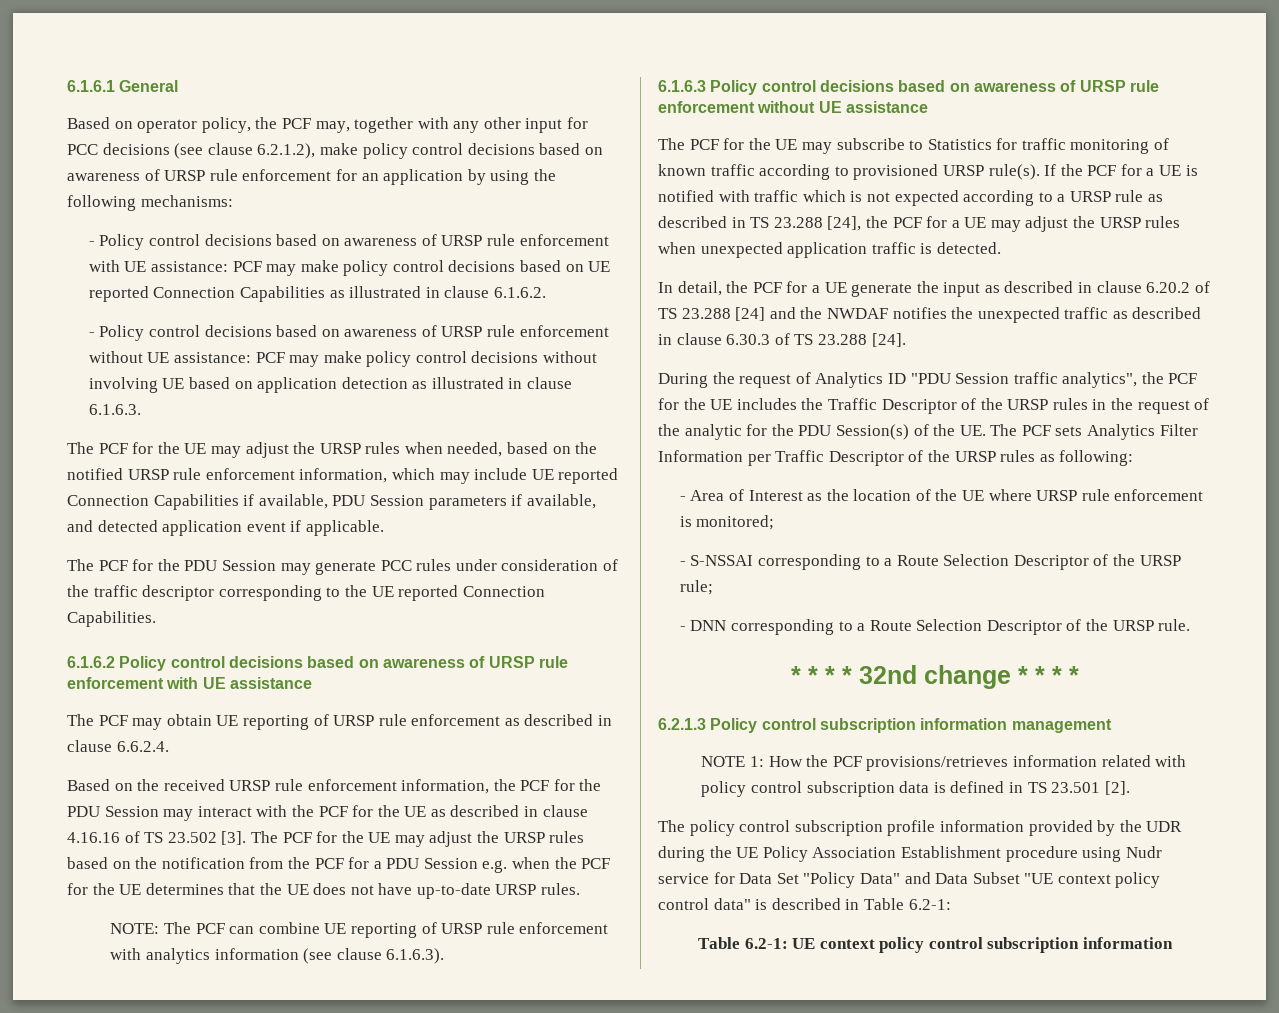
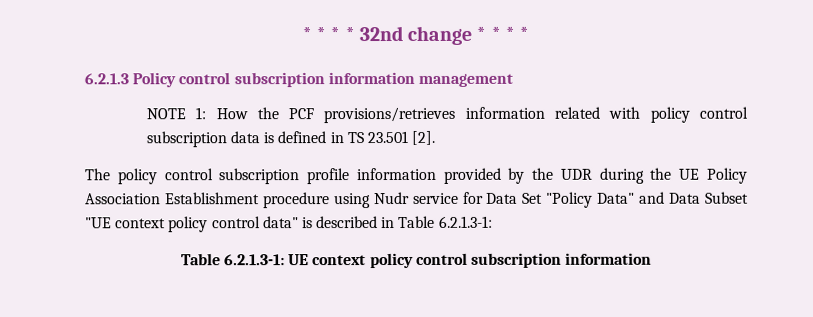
[67,80,179,92] [67,117,589,133] [67,143,603,159] [67,169,556,185] [67,195,233,211] [88,234,609,250] [88,260,611,276] [88,286,546,302] [88,325,609,341] [88,351,598,367] [88,377,573,393] [88,404,141,415] [67,442,598,458] [67,468,619,484] [67,494,596,510] [67,520,384,536] [67,559,619,575] [67,585,545,601] [67,611,156,627] [67,656,568,671] [67,677,312,689] [67,714,613,730] [67,740,169,752] [67,779,602,794] [67,805,588,821] [67,831,585,847] [67,857,611,873] [67,883,581,899] [110,922,609,938] [110,948,445,964] [658,80,1159,95] [658,101,928,113] [658,138,1170,154] [658,164,1198,180] [658,190,1164,206] [658,216,1181,232] [658,242,1001,258] [658,281,1210,297] [658,307,1202,323] [658,333,906,347] [658,372,1198,388] [658,398,1210,414] [658,424,1198,440] [658,450,1134,466] [679,489,1204,501] [679,515,775,530] [679,554,1181,570] [679,580,713,595] [679,619,1191,635] 6.1.6.1 General // Based on operator policy, the PCF may, together with any other input for PCC decisions (see clause 6.2.1.2), make policy control decisions based on awareness of URSP rule enforcement for an application by using the following mechanisms: // - Policy control decisions based on awareness of URSP rule enforcement with UE assistance: PCF may make policy control decisions based on UE reported Connection Capabilities as illustrated in clause 6.1.6.2. // - Policy control decisions based on awareness of URSP rule enforcement without UE assistance: PCF may make policy control decisions without involving UE based on application detection as illustrated in clause 6.1.6.3. // The PCF for the UE may adjust the URSP rules when needed, based on the notified URSP rule enforcement information, which may include UE reported Connection Capabilities if available, PDU Session parameters if available, and detected application event if applicable. // The PCF for the PDU Session may generate PCC rules under consideration of the traffic descriptor corresponding to the UE reported Connection Capabilities. // 6.1.6.2 Policy control decisions based on awareness of URSP rule enforcement with UE assistance // The PCF may obtain UE reporting of URSP rule enforcement as described in clause 6.6.2.4. // Based on the received URSP rule enforcement information, the PCF for the PDU Session may interact with the PCF for the UE as described in clause 4.16.16 of TS 23.502 [3]. The PCF for the UE may adjust the URSP rules based on the notification from the PCF for a PDU Session e.g. when the PCF for the UE determines that the UE does not have up-to-date URSP rules. // NOTE: The PCF can combine UE reporting of URSP rule enforcement with analytics information (see clause 6.1.6.3). // 6.1.6.3 Policy control decisions based on awareness of URSP rule enforcement without UE assistance // The PCF for the UE may subscribe to Statistics for traffic monitoring of known traffic according to provisioned URSP rule(s). If the PCF for a UE is notified with traffic which is not expected according to a URSP rule as described in TS 23.288 [24], the PCF for a UE may adjust the URSP rules when unexpected application traffic is detected. // In detail, the PCF for a UE generate the input as described in clause 6.20.2 of TS 23.288 [24] and the NWDAF notifies the unexpected traffic as described in clause 6.30.3 of TS 23.288 [24]. // During the request of Analytics ID "PDU Session traffic analytics", the PCF for the UE includes the Traffic Descriptor of the URSP rules in the request of the analytic for the PDU Session(s) of the UE. The PCF sets Analytics Filter Information per Traffic Descriptor of the URSP rules as following: // - Area of Interest as the location of the UE where URSP rule enforcement is monitored; // - S-NSSAI corresponding to a Route Selection Descriptor of the URSP rule; // - DNN corresponding to a Route Selection Descriptor of the URSP rule. // -> (301, 34) none
[908,899,951,910] [697,937,788,949] 6.2-1: // Table 6.2-1: -> [438,215,493,228] [180,253,286,266] 6.2.1.3-1: // Table 6.2.1.3-1:

